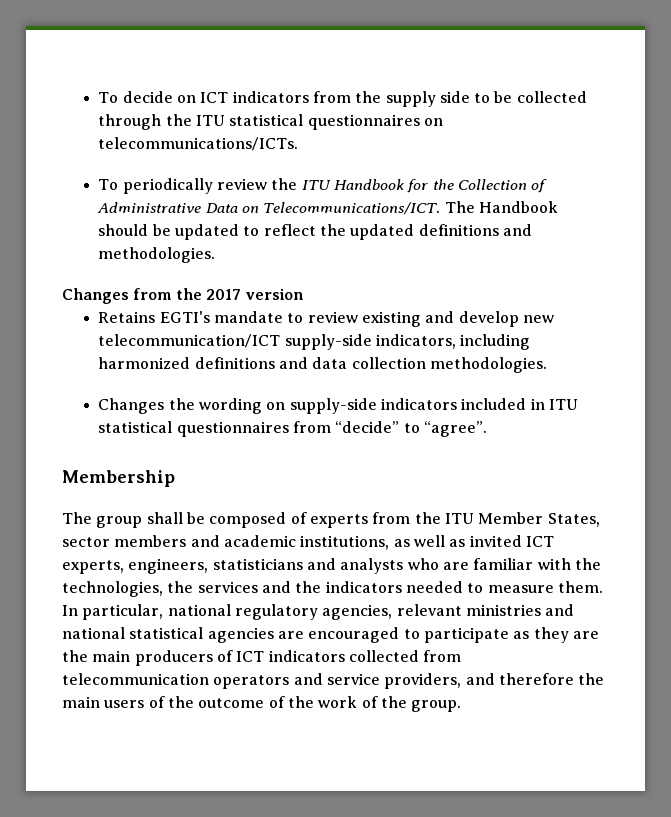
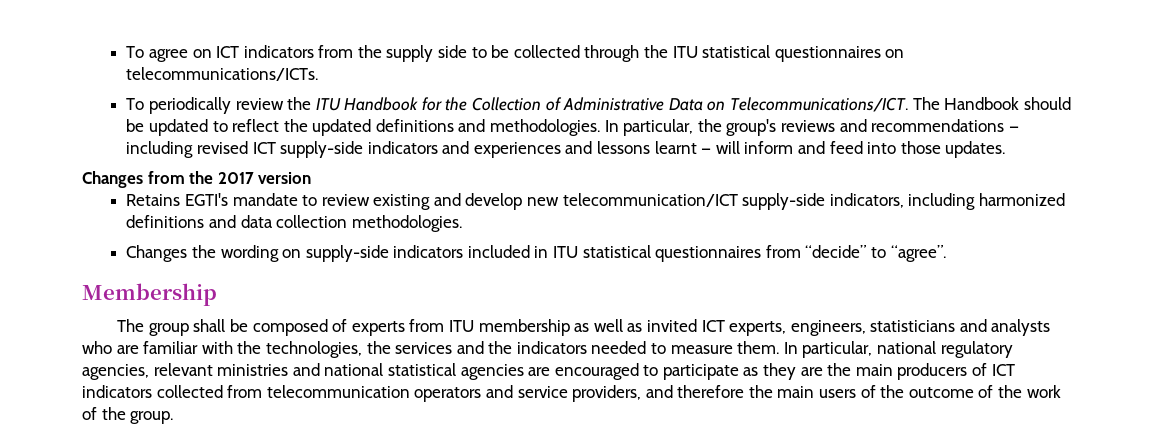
[98,91,173,103] To decide -> [126,46,188,62] To agree
(216, 255) none -> [604,119,1019,136] [126,141,1006,158] In particular, the group's reviews and recommendations — including revised ICT supply-side indicators and experiences and lessons learnt — will inform and feed into those updates.
[414,512,600,527] [62,535,390,550] the ITU Member States, sector members and academic institutions, -> [448,319,570,336] ITU membership

